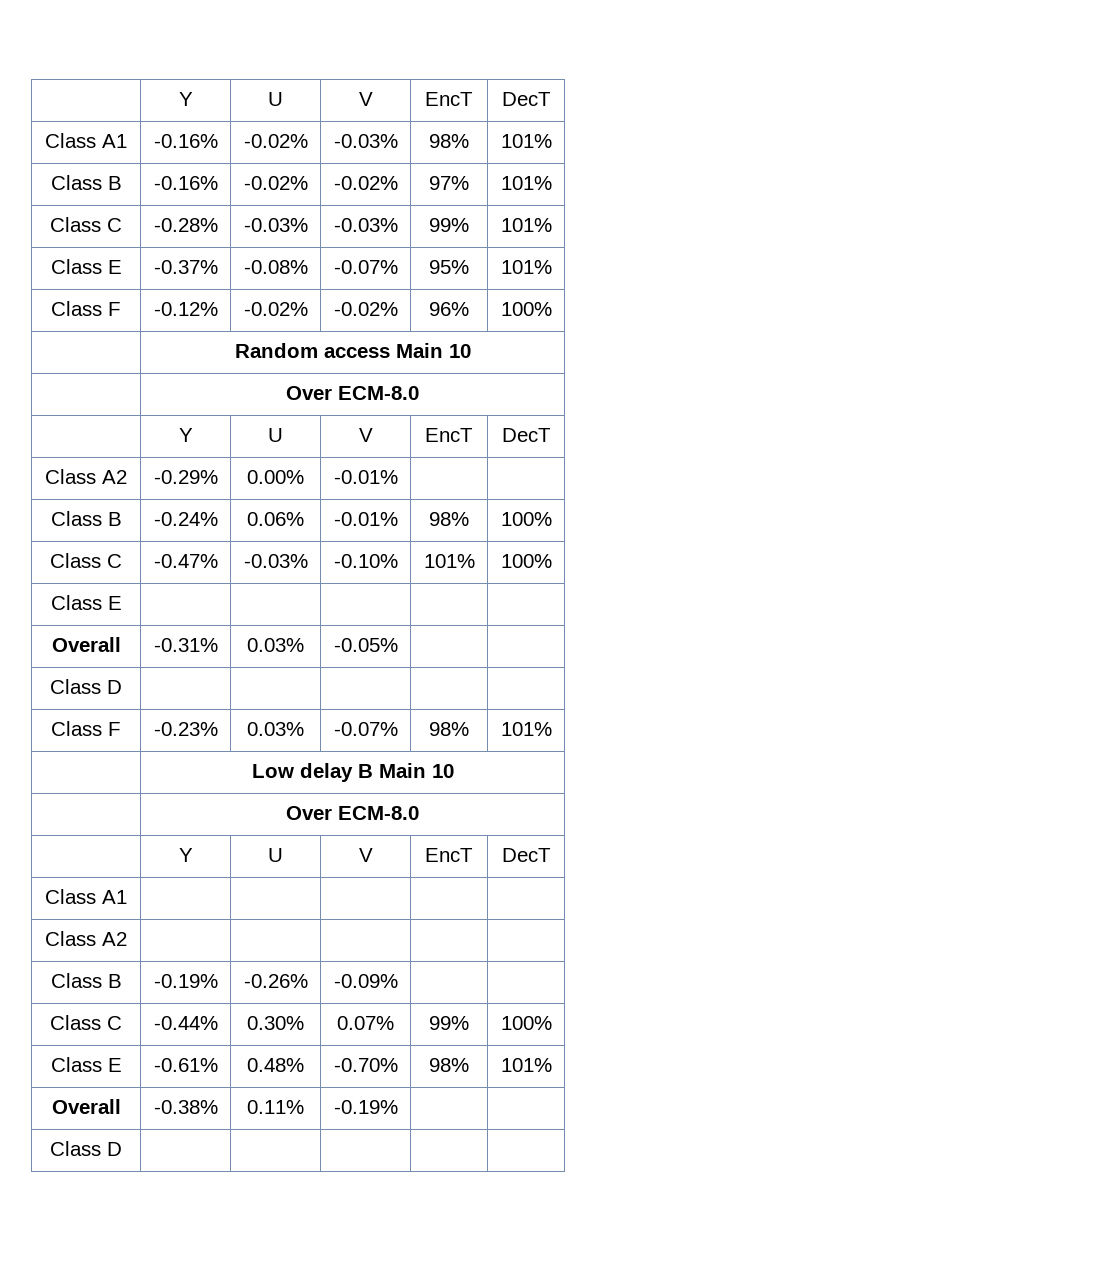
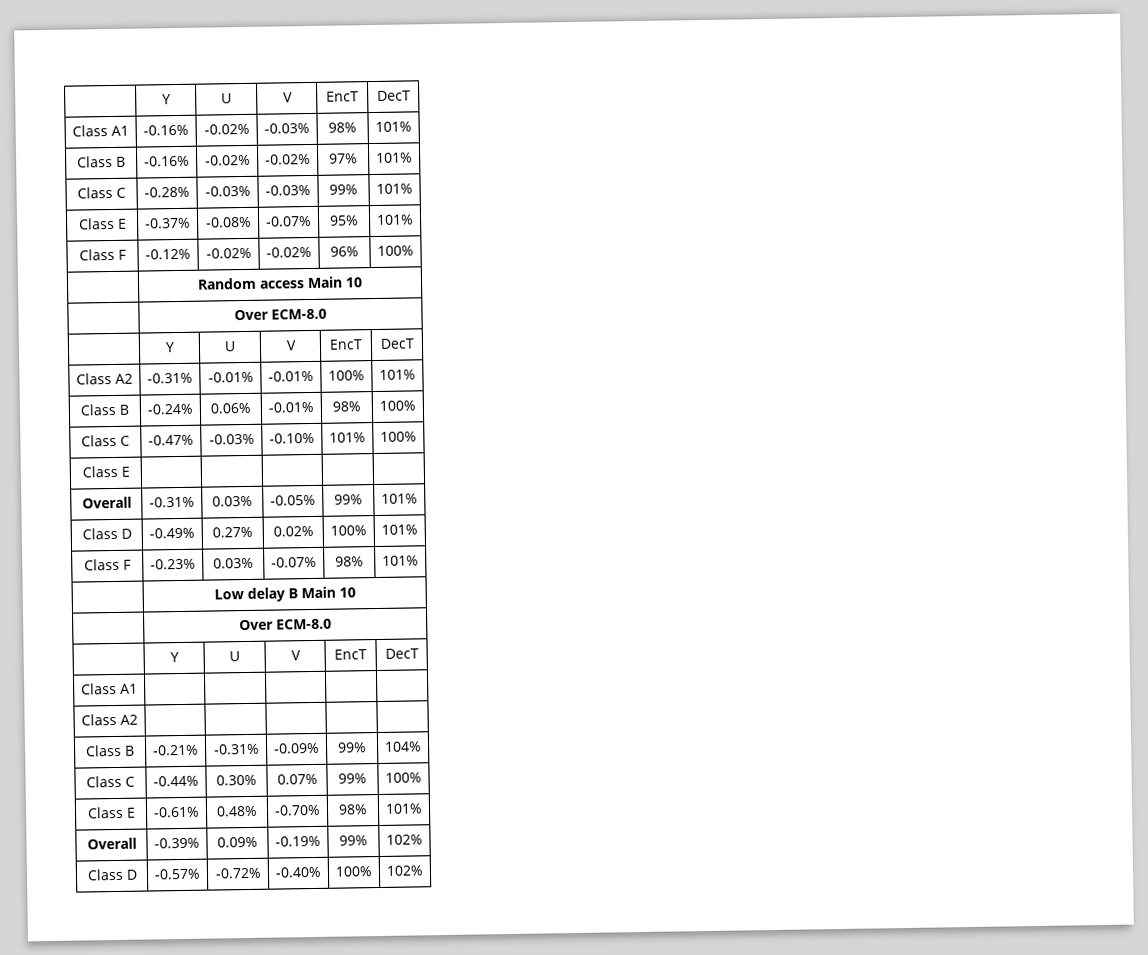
[153,470,218,484] [247,470,304,484] [333,470,398,484] -0.29% | 0.00% | -0.01% | | -> [147,372,193,384] [207,371,254,383] [268,370,314,382] [328,370,365,381] [379,369,416,380] -0.31% | -0.01% | -0.01% | 100% | 101%
[50,679,122,694] | // Class D | | | | | -> [334,494,363,505] [381,493,418,504] [81,527,132,540] [149,527,195,539] [212,526,253,538] [272,525,314,537] [330,525,367,536] [381,524,418,535] 99% | 101% // Class D | -0.49% | 0.27% | 0.02% | 100% | 101%
[153,974,218,988] [243,974,308,988] -0.19% | -0.26% -> [153,744,199,756] [213,743,260,755] -0.21% | -0.31%
(398, 981) | -> [337,742,367,753] [384,741,422,752] 99% | 104%
[153,1100,218,1114] [247,1100,304,1114] [333,1100,398,1114] [50,1141,122,1156] -0.38% | 0.11% | -0.19% | | // Class D | | | | | -> [154,837,200,849] [217,836,258,848] [275,835,321,847] [339,835,368,846] [386,834,423,845] [86,868,138,881] [154,868,201,880] [214,867,262,879] [275,866,322,878] [335,866,373,877] [386,865,424,876] -0.39% | 0.09% | -0.19% | 99% | 102% // Class D | -0.57% | -0.72% | -0.40% | 100% | 102%

